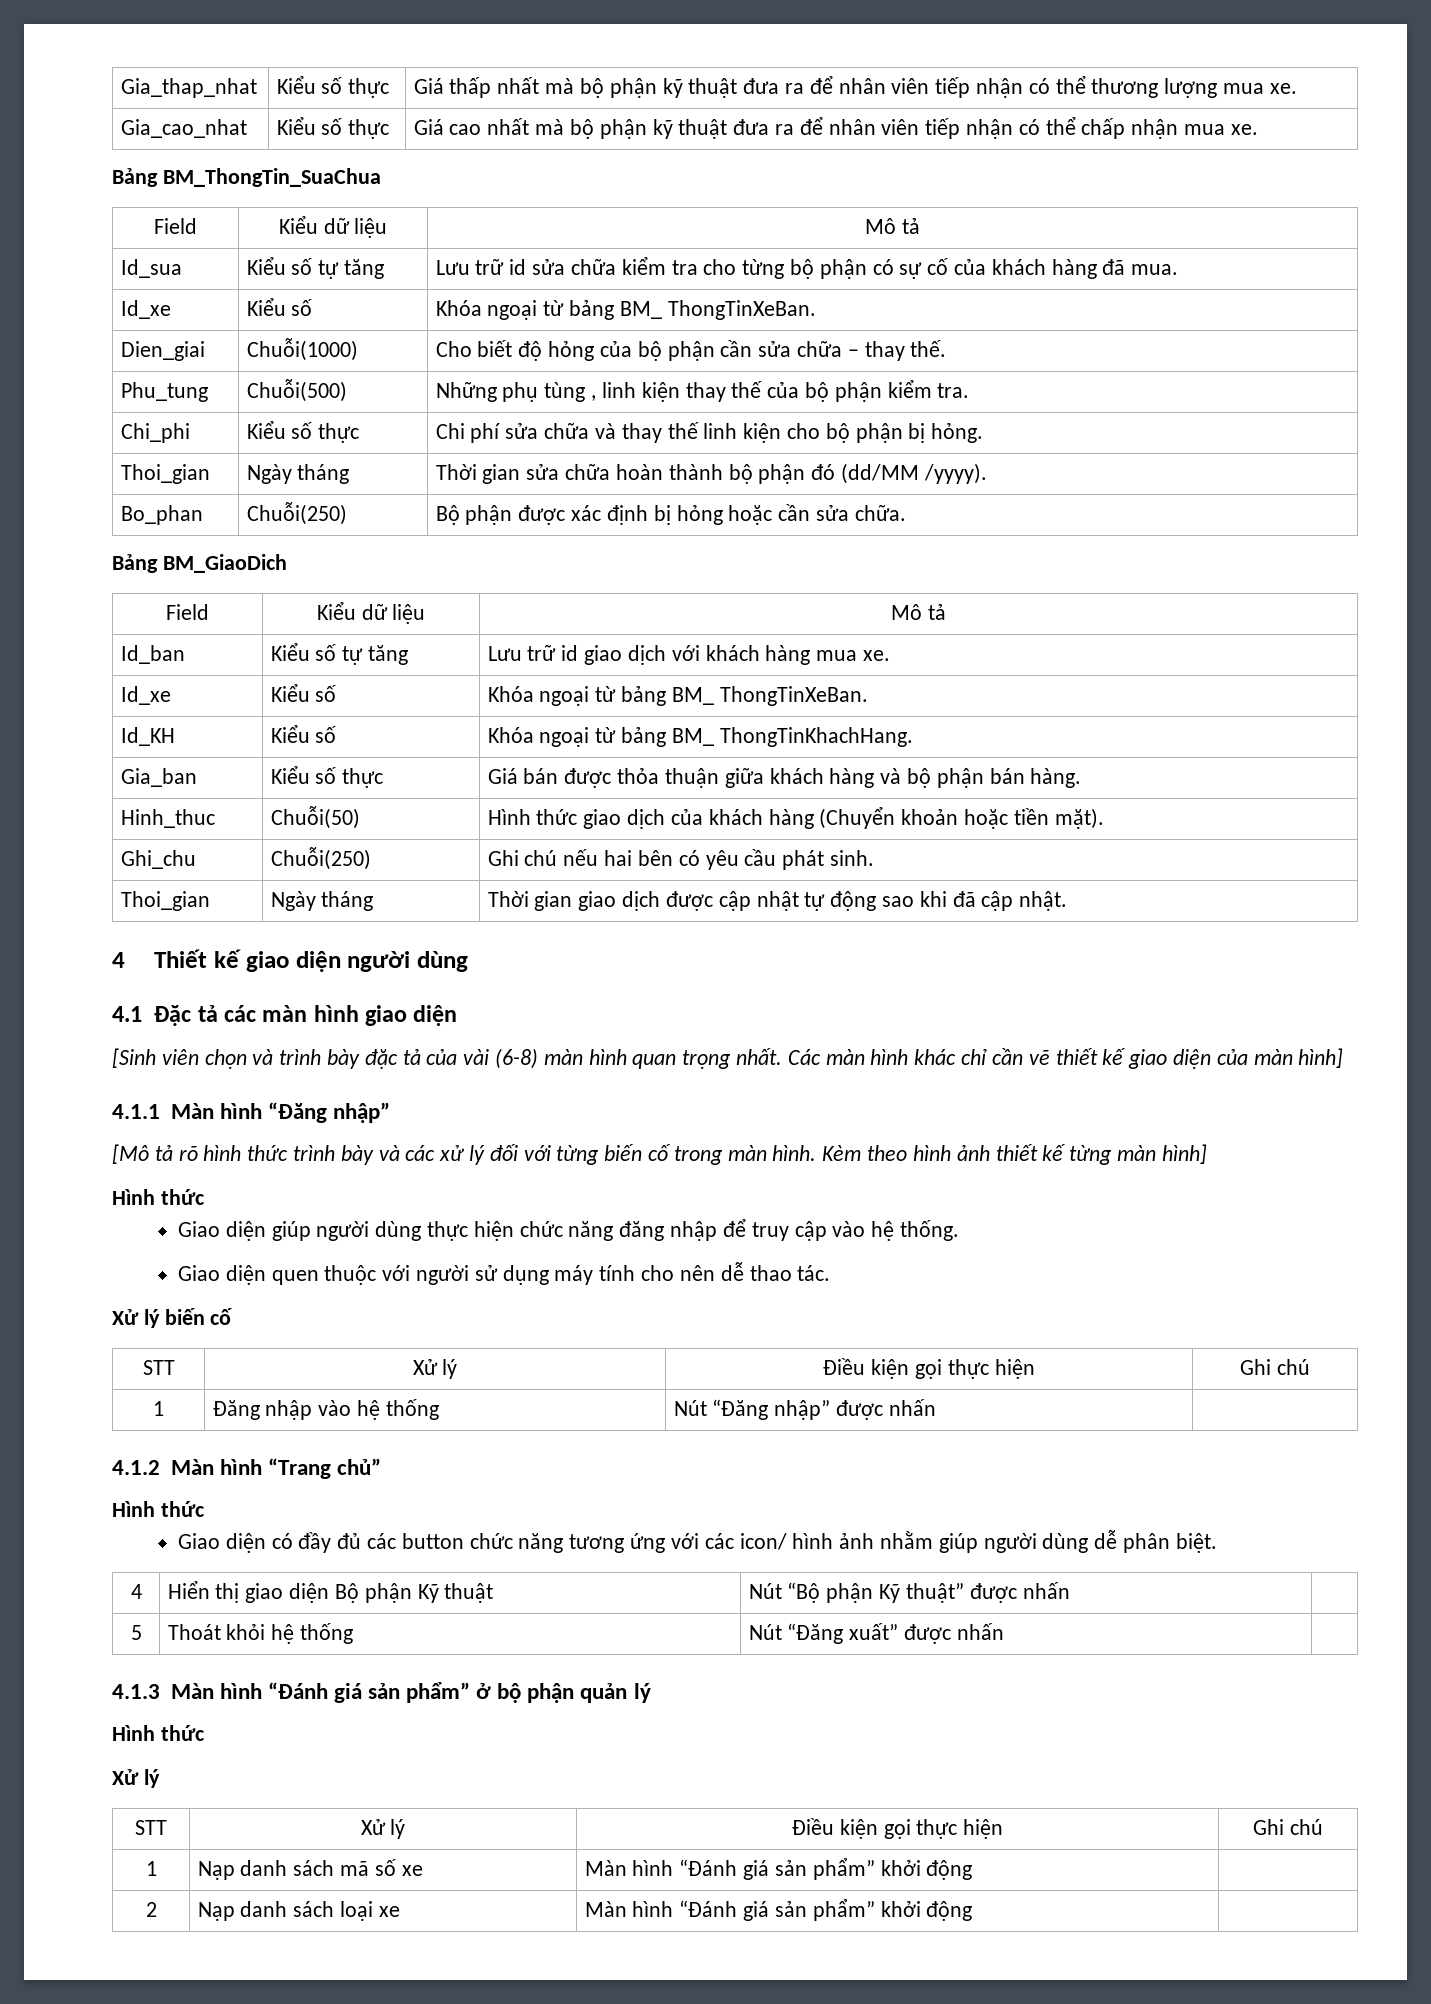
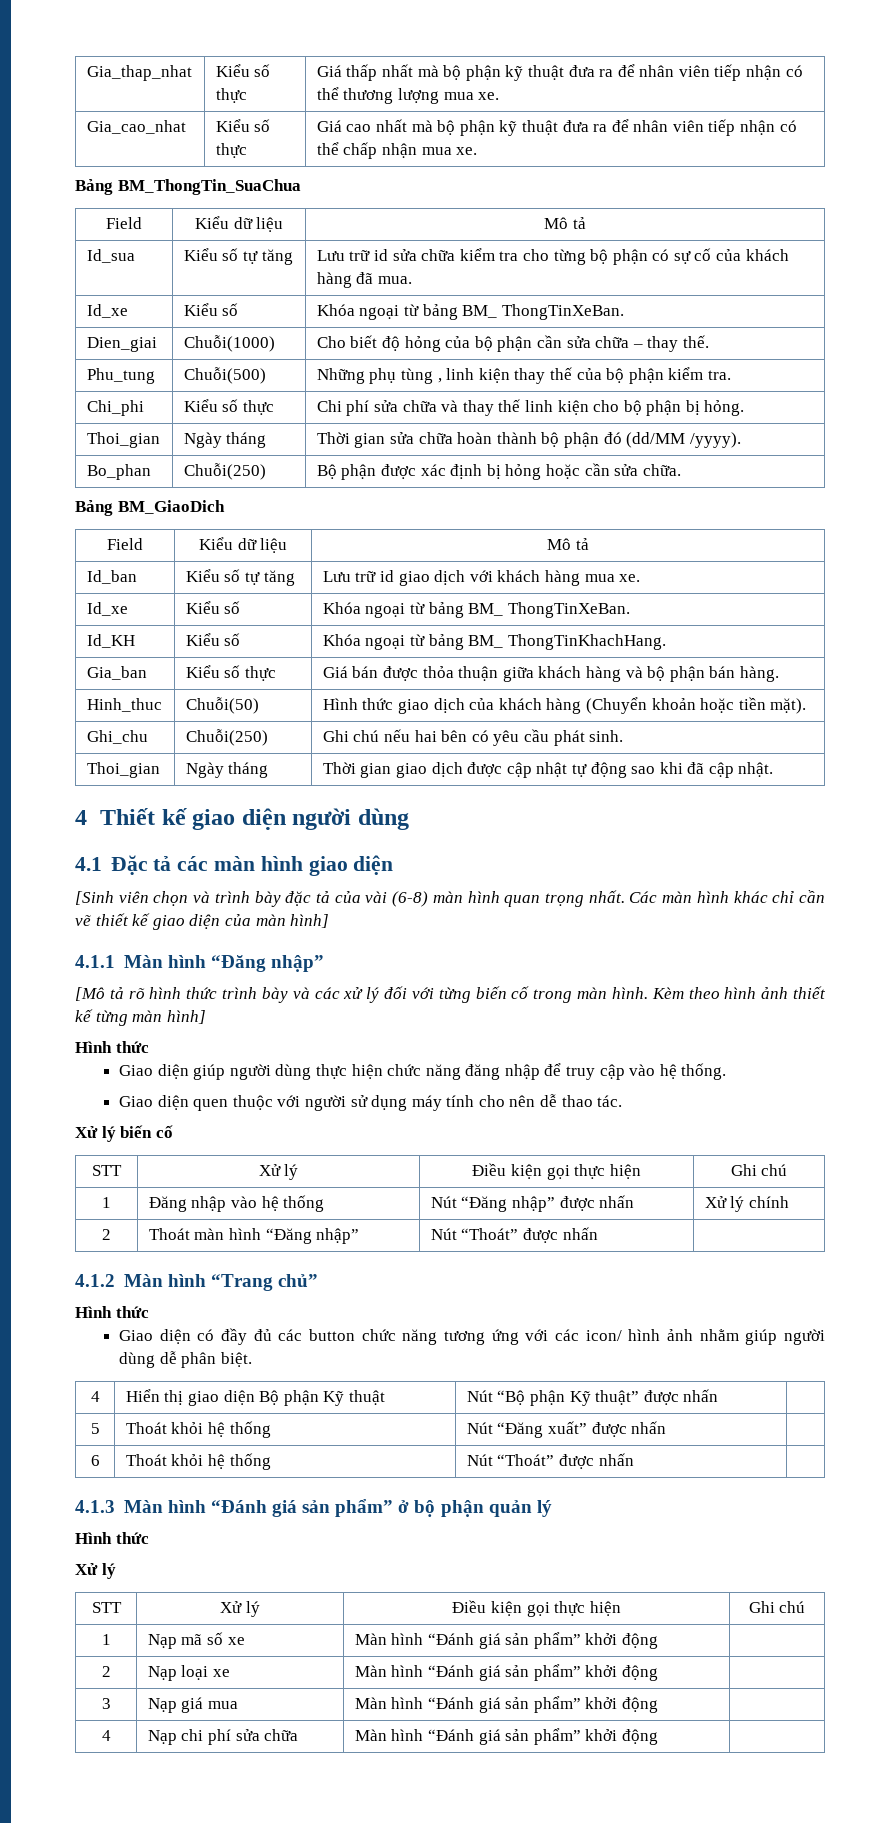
(936, 1407) none -> [704,1196,789,1212] [102,1229,111,1240] [148,1228,360,1244] [430,1227,598,1243] | Xử lý chính // 2 | Thoát màn hình “Đăng nhập” | Nút “Thoát” được nhấn
(1004, 1631) none -> [90,1455,100,1466] [125,1453,271,1470] [466,1453,634,1469] // 6 | Thoát khỏi hệ thống | Nút “Thoát” được nhấn |
[240,1860,335,1876] danh sách -> (177, 1641) none
[240,1901,335,1917] danh sách -> (177, 1673) none
(973, 1911) none -> [101,1698,111,1709] [147,1697,238,1713] [354,1696,658,1713] [101,1730,111,1741] [147,1729,299,1745] [354,1728,658,1745] // 3 | Nạp giá mua | Màn hình “Đánh giá sản phẩm” khởi động | // 4 | Nạp chi phí sửa chữa | Màn hình “Đánh giá sản phẩm” khởi động |

